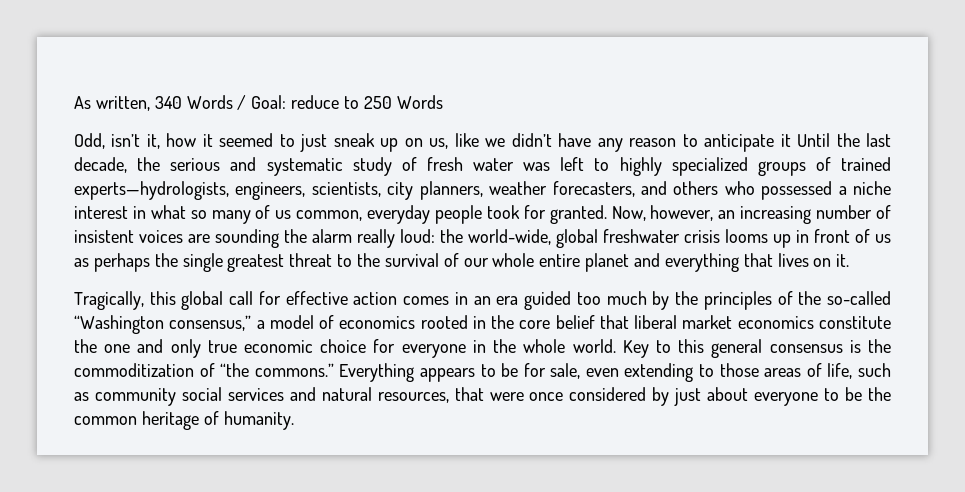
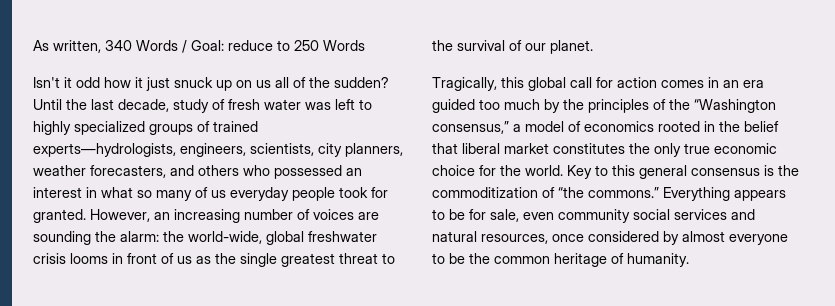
[74,133,892,152] [74,157,343,176] Odd, isn’t it, how it seemed to just sneak up on us, like we didn’t have any reason to anticipate it Until the last decade, the serious and systematic -> [33,77,389,91] [33,99,169,112] Isn't it odd how it just snuck up on us all of the sudden? Until the last decade,
[838,181,891,195] a niche -> [346,168,362,176] an
[296,210,363,221] common, -> (226, 194) none
[611,205,714,221] Now, however, -> [90,209,150,222] However,
[74,230,134,243] insistent -> (310, 214) none
[312,229,435,248] alarm really loud: -> [120,231,159,242] alarm:
[773,234,791,248] up -> (108, 258) none
[93,253,150,272] perhaps -> (211, 260) none
[492,253,850,272] whole entire planet and everything that lives on it. -> [550,40,593,54] planet.
[285,291,348,305] effective -> (613, 82) none
[826,291,891,305] so-called -> (690, 104) none
[519,320,551,329] core -> (740, 126) none
[737,316,891,329] [74,339,164,353] economics constitute the one and -> [553,143,650,154] constitutes the
[401,339,566,358] everyone in the whole -> [500,165,521,176] the
[624,363,892,382] [74,392,89,401] extending to those areas of life, such as -> (554, 216) none
[454,387,524,401] that were -> (548, 239) none
[674,387,749,406] just about -> [682,231,725,242] almost

